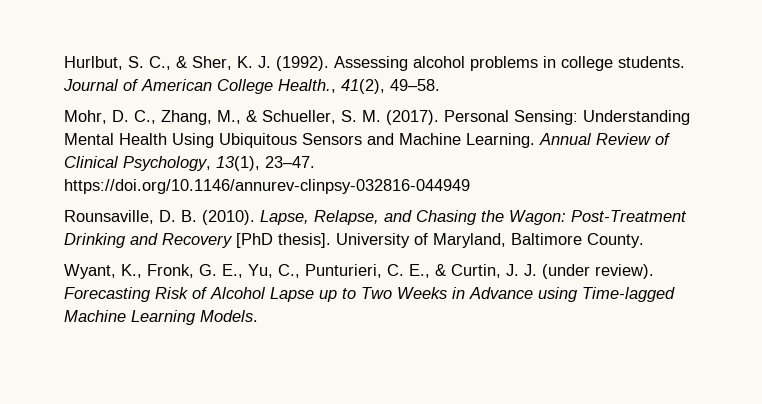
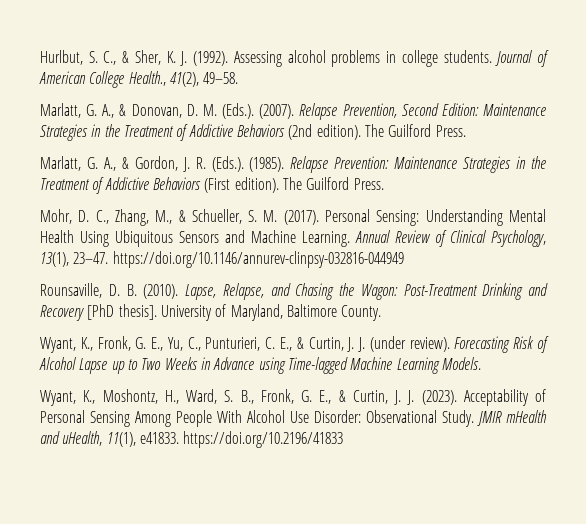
(440, 85) none -> [40,103,546,120] [40,124,466,141] [40,156,546,173] [40,177,384,194] // Marlatt, G. A., & Donovan, D. M. (Eds.). (2007). Relapse Prevention, Second Edition: Maintenance Strategies in the Treatment of Addictive Behaviors (2nd edition). The Guilford Press. // Marlatt, G. A., & Gordon, J. R. (Eds.). (1985). Relapse Prevention: Maintenance Strategies in the Treatment of Addictive Behaviors (First edition). The Guilford Press.
(258, 316) none -> [40,389,546,406] [40,410,547,427] [40,431,344,448] // Wyant, K., Moshontz, H., Ward, S. B., Fronk, G. E., & Curtin, J. J. (2023). Acceptability of Personal Sensing Among People With Alcohol Use Disorder: Observational Study. JMIR mHealth and uHealth, 11(1), e41833. https://doi.org/10.2196/41833

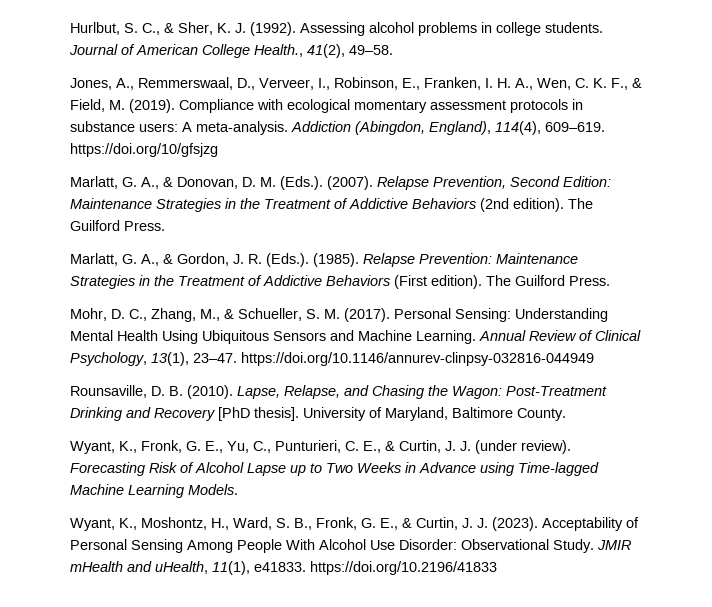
(239, 78) none -> [70,77,642,90] [70,99,583,113] [70,121,605,135] [70,143,218,157] // Jones, A., Remmerswaal, D., Verveer, I., Robinson, E., Franken, I. H. A., Wen, C. K. F., & Field, M. (2019). Compliance with ecological momentary assessment protocols in substance users: A meta-analysis. Addiction (Abingdon, England), 114(4), 609–619. https://doi.org/10/gfsjzg

